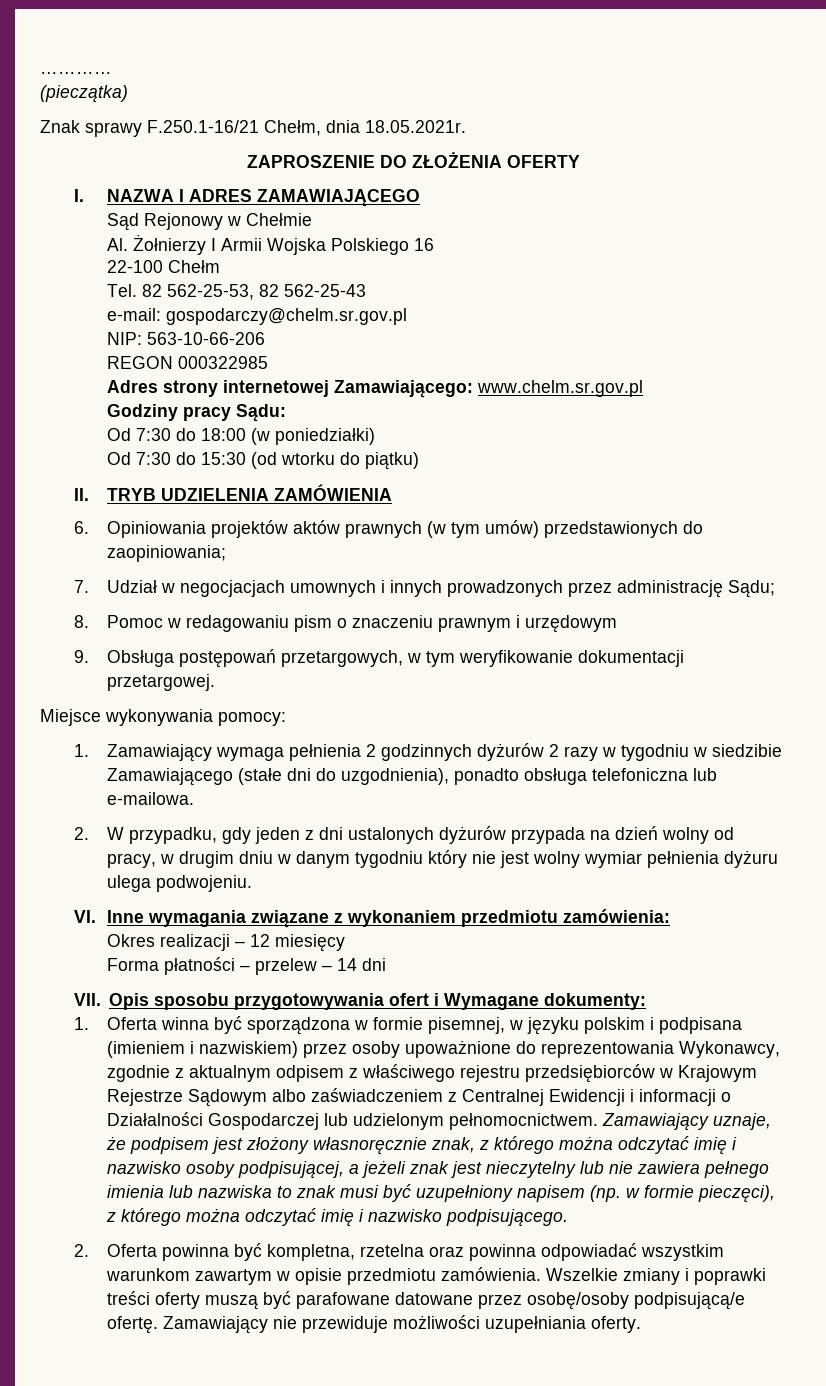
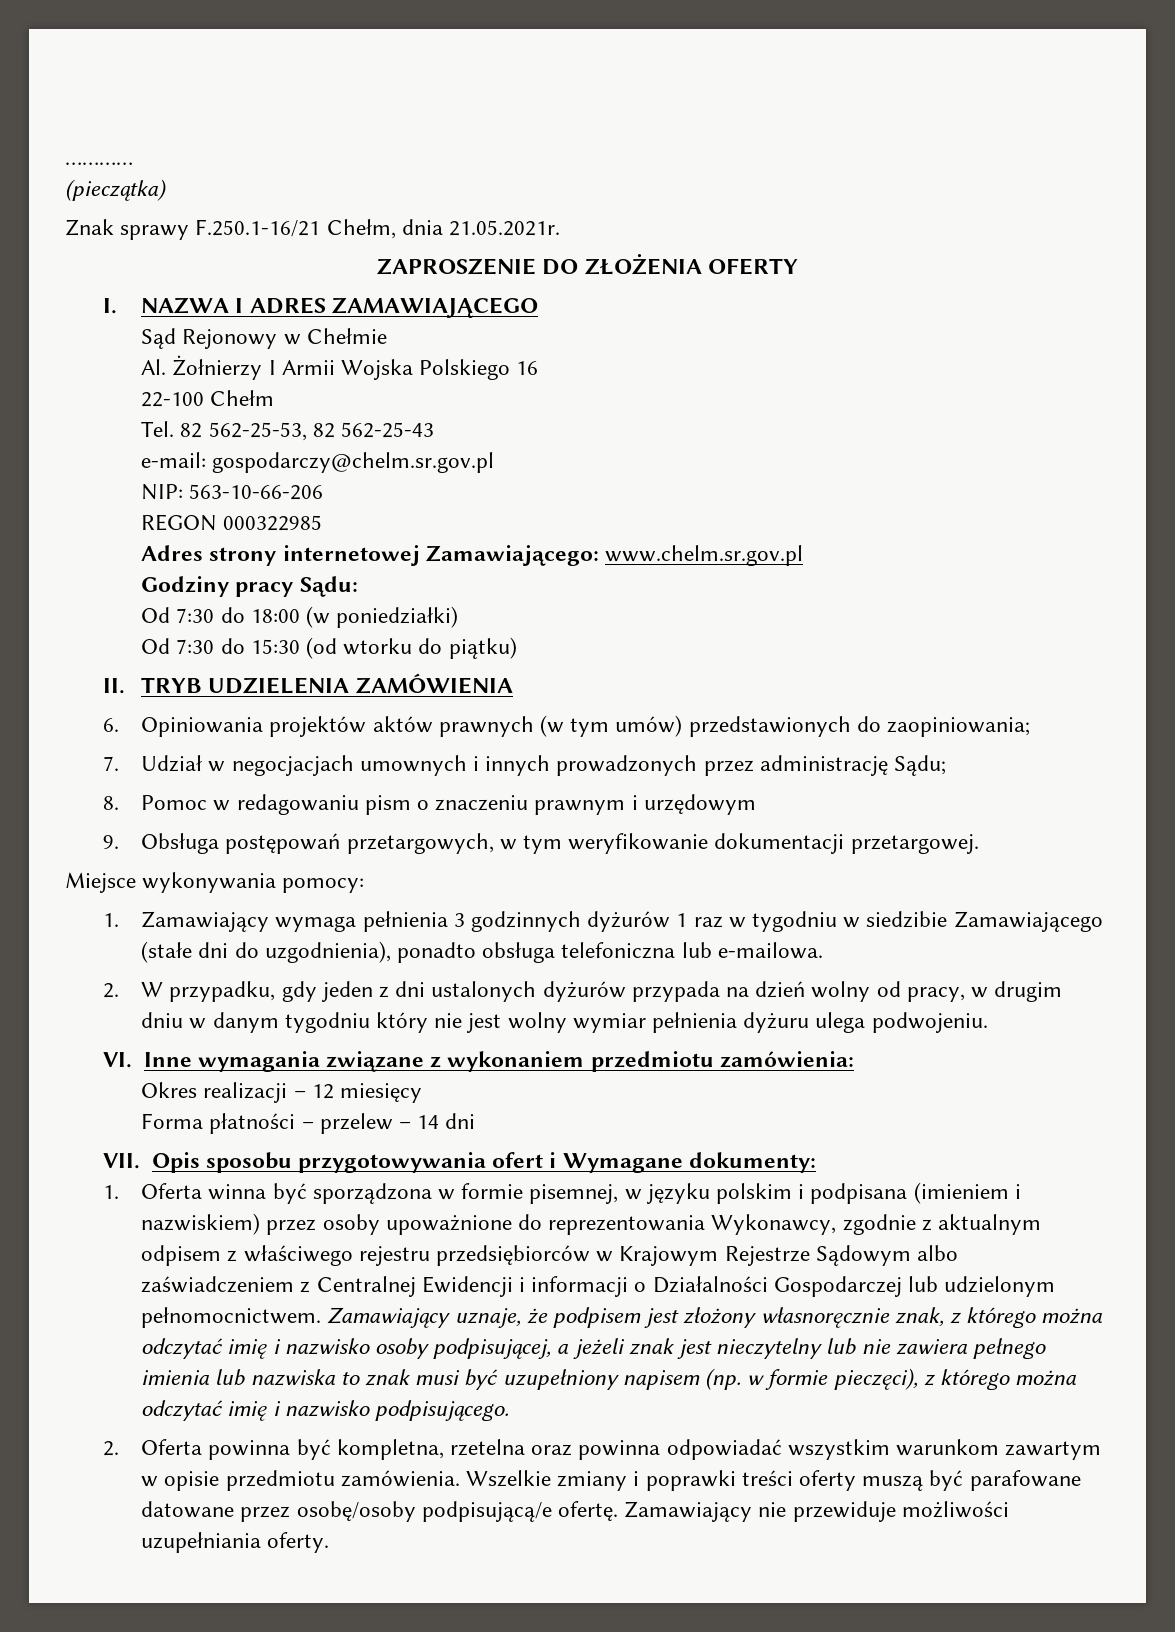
[365,120,466,133] 18.05.2021r. -> [449,220,561,236] 21.05.2021r.
[366,744,377,757] 2 -> [453,913,465,927] 3
[549,744,599,761] 2 razy -> [676,913,723,928] 1 raz

